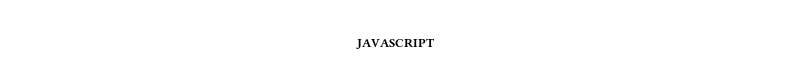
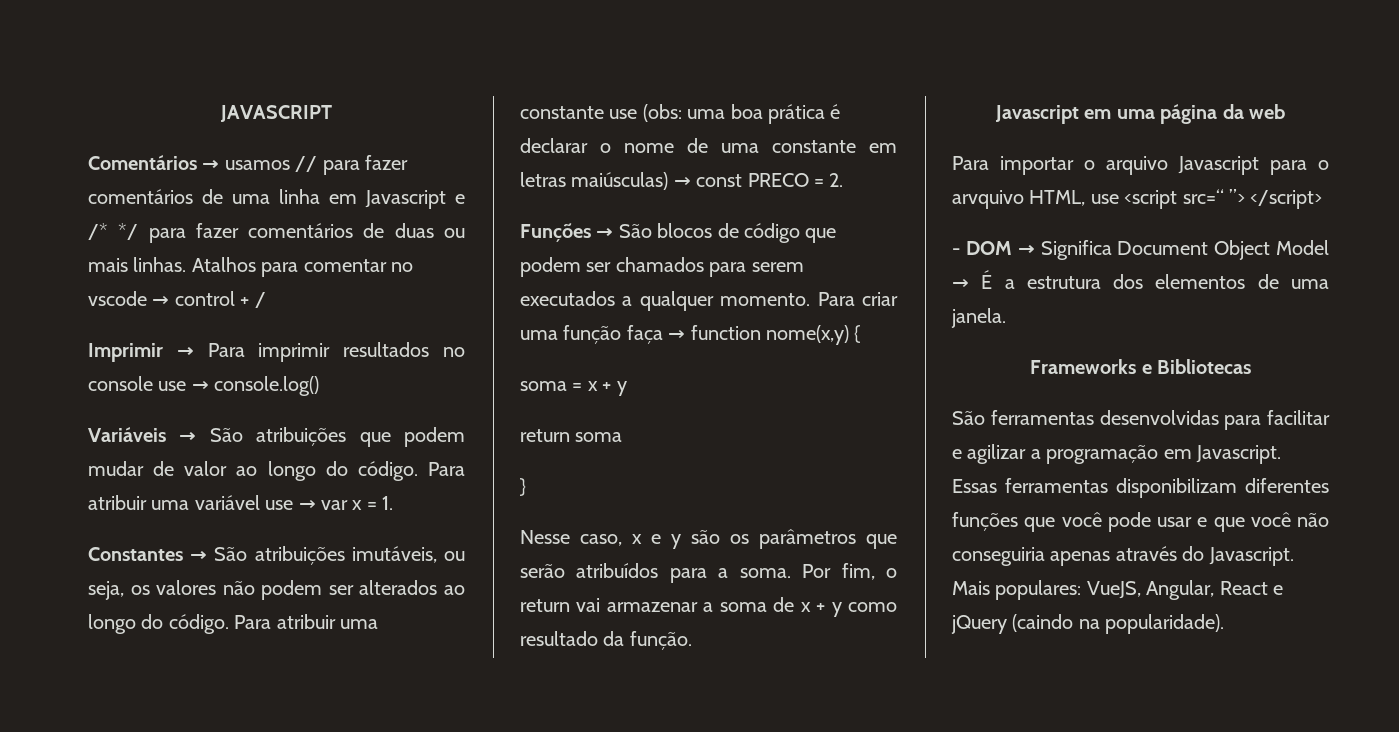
(435, 43) none -> [88,155,408,175] [88,189,465,209] [88,223,465,243] [88,257,413,277] [88,291,266,308] [88,342,466,362] [88,376,320,396] [88,427,465,447] [88,461,465,481] [88,495,394,510] [88,546,465,565] [88,580,465,600] [88,614,378,634] [520,104,841,124] [520,138,897,153] [520,172,844,190] [520,223,837,243] [520,257,804,277] [520,291,898,311] [520,325,861,345] [520,381,627,396] [520,429,623,442] [520,478,526,496] [520,529,897,549] [520,563,897,583] [520,597,897,617] [520,631,692,650] [995,104,1285,124] [952,156,1329,175] [952,189,1323,209] [952,240,1329,260] [952,270,1329,289] [951,308,1006,328] [1030,359,1251,374] [952,410,1330,430] [952,444,1281,464] [952,478,1329,498] [952,512,1329,532] [952,546,1294,566] [952,580,1283,600] [951,614,1225,634] // Comentários → usamos // para fazer comentários de uma linha em Javascript e /* */ para fazer comentários de duas ou mais linhas. Atalhos para comentar no vscode → control + / // Imprimir → Para imprimir resultados no console use → console.log() // Variáveis → São atribuições que podem mudar de valor ao longo do código. Para atribuir uma variável use → var x = 1. // Constantes → São atribuições imutáveis, ou seja, os valores não podem ser alterados ao longo do código. Para atribuir uma constante use (obs: uma boa prática é declarar o nome de uma constante em letras maiúsculas) → const PRECO = 2. // Funções → São blocos de código que podem ser chamados para serem executados a qualquer momento. Para criar uma função faça → function nome(x,y) { // soma = x + y // return soma // } // Nesse caso, x e y são os parâmetros que serão atribuídos para a soma. Por fim, o return vai armazenar a soma de x + y como resultado da função. // Javascript em uma página da web // Para importar o arquivo Javascript para o arvquivo HTML, use <script src=“ ”> </script> // - DOM → Significa Document Object Model → É a estrutura dos elementos de uma janela. // Frameworks e Bibliotecas // São ferramentas desenvolvidas para facilitar e agilizar a programação em Javascript. Essas ferramentas disponibilizam diferentes funções que você pode usar e que você não conseguiria apenas através do Javascript. Mais populares: VueJS, Angular, React e jQuery (caindo na popularidade).

